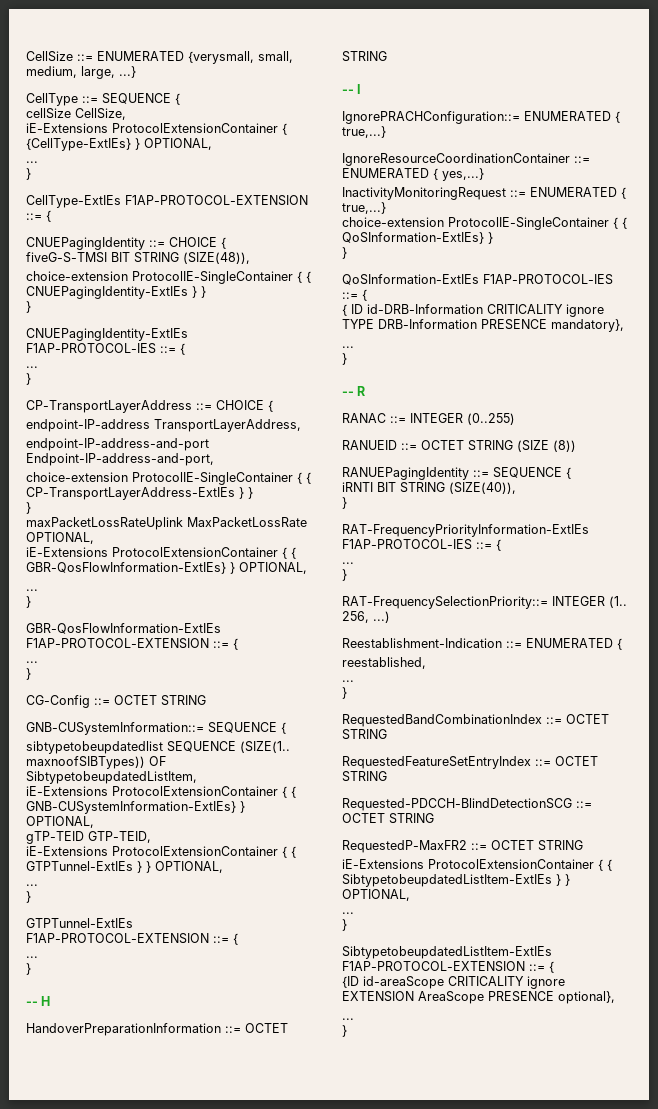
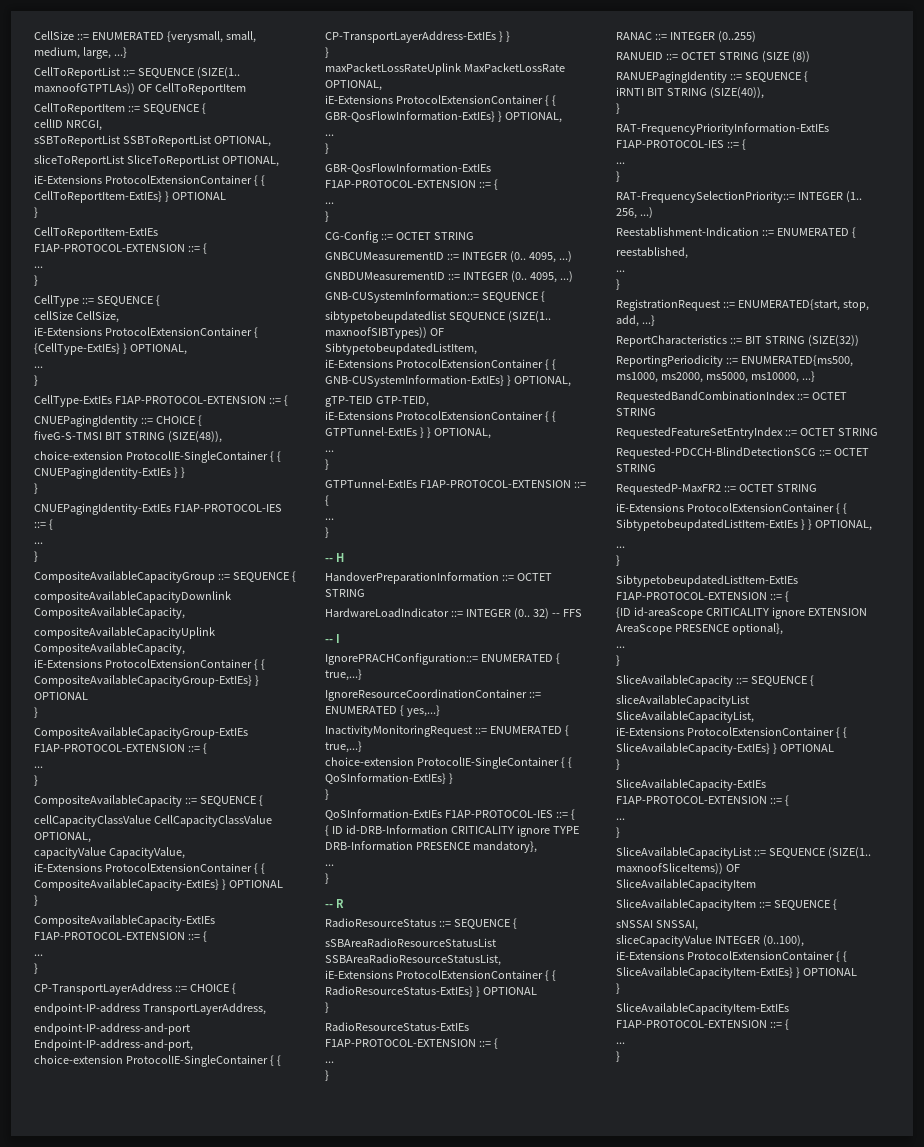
(136, 72) none -> [34,67,240,79] [34,83,246,95] [34,103,206,115] [34,119,102,131] [34,135,271,147] [34,155,279,167] [34,175,265,186] [34,191,226,203] [34,207,38,218] [34,227,158,239] [34,243,207,254] [34,266,43,268] [34,275,38,286] // CellToReportList ::= SEQUENCE (SIZE(1.. maxnoofGTPTLAs)) OF CellToReportItem // CellToReportItem ::= SEQUENCE { // cellID NRCGI, // sSBToReportList SSBToReportList OPTIONAL, // sliceToReportList SliceToReportList OPTIONAL, // iE-Extensions ProtocolExtensionContainer { { CellToReportItem-ExtIEs} } OPTIONAL // } // CellToReportItem-ExtIEs F1AP-PROTOCOL-EXTENSION ::= { // ... // }
(31, 379) none -> [34,571,296,583] [34,591,231,603] [34,607,185,619] [34,627,215,639] [34,643,185,655] [34,659,265,670] [34,675,259,687] [34,692,88,700] [34,707,38,718] [34,727,248,739] [34,743,207,754] [34,766,43,768] [34,775,38,786] [34,795,263,807] [34,815,272,827] [34,832,91,843] [34,847,185,859] [34,863,265,874] [34,879,283,891] [34,895,38,906] [34,915,215,927] [34,931,207,942] [34,954,43,956] [34,963,38,974] // CompositeAvailableCapacityGroup ::= SEQUENCE { // compositeAvailableCapacityDownlink CompositeAvailableCapacity, // compositeAvailableCapacityUplink CompositeAvailableCapacity, // iE-Extensions ProtocolExtensionContainer { { CompositeAvailableCapacityGroup-ExtIEs} } OPTIONAL // } // CompositeAvailableCapacityGroup-ExtIEs F1AP-PROTOCOL-EXTENSION ::= { // ... // } // CompositeAvailableCapacity ::= SEQUENCE { // cellCapacityClassValue CellCapacityClassValue OPTIONAL, // capacityValue CapacityValue, // iE-Extensions ProtocolExtensionContainer { { CompositeAvailableCapacity-ExtIEs} } OPTIONAL // } // CompositeAvailableCapacity-ExtIEs F1AP-PROTOCOL-EXTENSION ::= { // ... // }
(206, 700) none -> [325,251,572,263] [325,271,573,283] // GNBCUMeasurementID ::= INTEGER (0.. 4095, ...) // GNBDUMeasurementID ::= INTEGER (0.. 4095, ...)
(387, 56) none -> [325,608,582,620] // HardwareLoadIndicator ::= INTEGER (0.. 32) -- FFS
(366, 391) none -> [325,918,517,929] [325,938,496,947] [325,954,501,966] [325,970,556,981] [325,986,537,997] [325,1002,329,1013] [325,1022,469,1031] [325,1038,498,1049] [325,1061,334,1063] [325,1070,329,1081] // RadioResourceStatus ::= SEQUENCE { // sSBAreaRadioResourceStatusList SSBAreaRadioResourceStatusList, // iE-Extensions ProtocolExtensionContainer { { RadioResourceStatus-ExtIEs} } OPTIONAL // } // RadioResourceStatus-ExtIEs F1AP-PROTOCOL-EXTENSION ::= { // ... // }
(347, 693) none -> [616,299,869,311] [616,315,655,327] [616,335,859,347] [616,355,853,367] [616,371,815,383] // RegistrationRequest ::= ENUMERATED{start, stop, add, ...} // ReportCharacteristics ::= BIT STRING (SIZE(32)) // ReportingPeriodicity ::= ENUMERATED{ms500, ms1000, ms2000, ms5000, ms10000, ...}
(347, 1031) none -> [616,675,814,687] [616,695,749,707] [616,711,754,723] [616,727,847,738] [616,743,834,755] [616,759,620,770] [616,779,766,791] [616,795,789,806] [616,818,625,820] [616,827,620,838] [616,847,871,859] [616,863,740,875] [616,879,756,891] [616,899,837,911] [616,920,698,931] [616,935,804,947] [616,951,847,962] [616,967,857,979] [616,983,620,994] [616,1003,789,1015] [616,1019,789,1030] [616,1042,625,1044] [616,1051,620,1062] // SliceAvailableCapacity ::= SEQUENCE { // sliceAvailableCapacityList SliceAvailableCapacityList, // iE-Extensions ProtocolExtensionContainer { { SliceAvailableCapacity-ExtIEs} } OPTIONAL // } // SliceAvailableCapacity-ExtIEs F1AP-PROTOCOL-EXTENSION ::= { // ... // } // SliceAvailableCapacityList ::= SEQUENCE (SIZE(1.. maxnoofSliceItems)) OF SliceAvailableCapacityItem // SliceAvailableCapacityItem ::= SEQUENCE { // sNSSAI SNSSAI, // sliceCapacityValue INTEGER (0..100), // iE-Extensions ProtocolExtensionContainer { { SliceAvailableCapacityItem-ExtIEs} } OPTIONAL // } // SliceAvailableCapacityItem-ExtIEs F1AP-PROTOCOL-EXTENSION ::= { // ... // }

